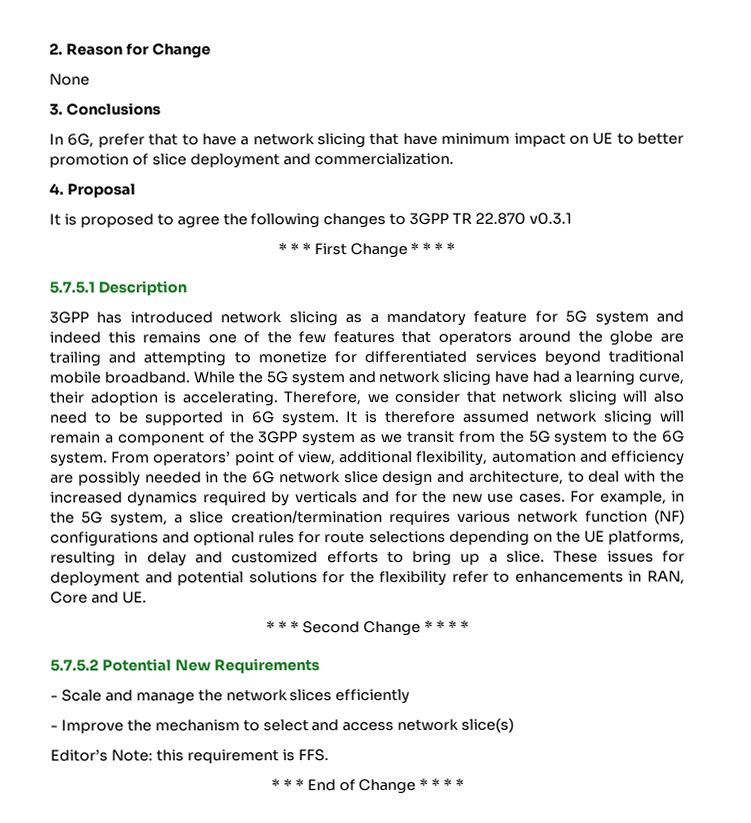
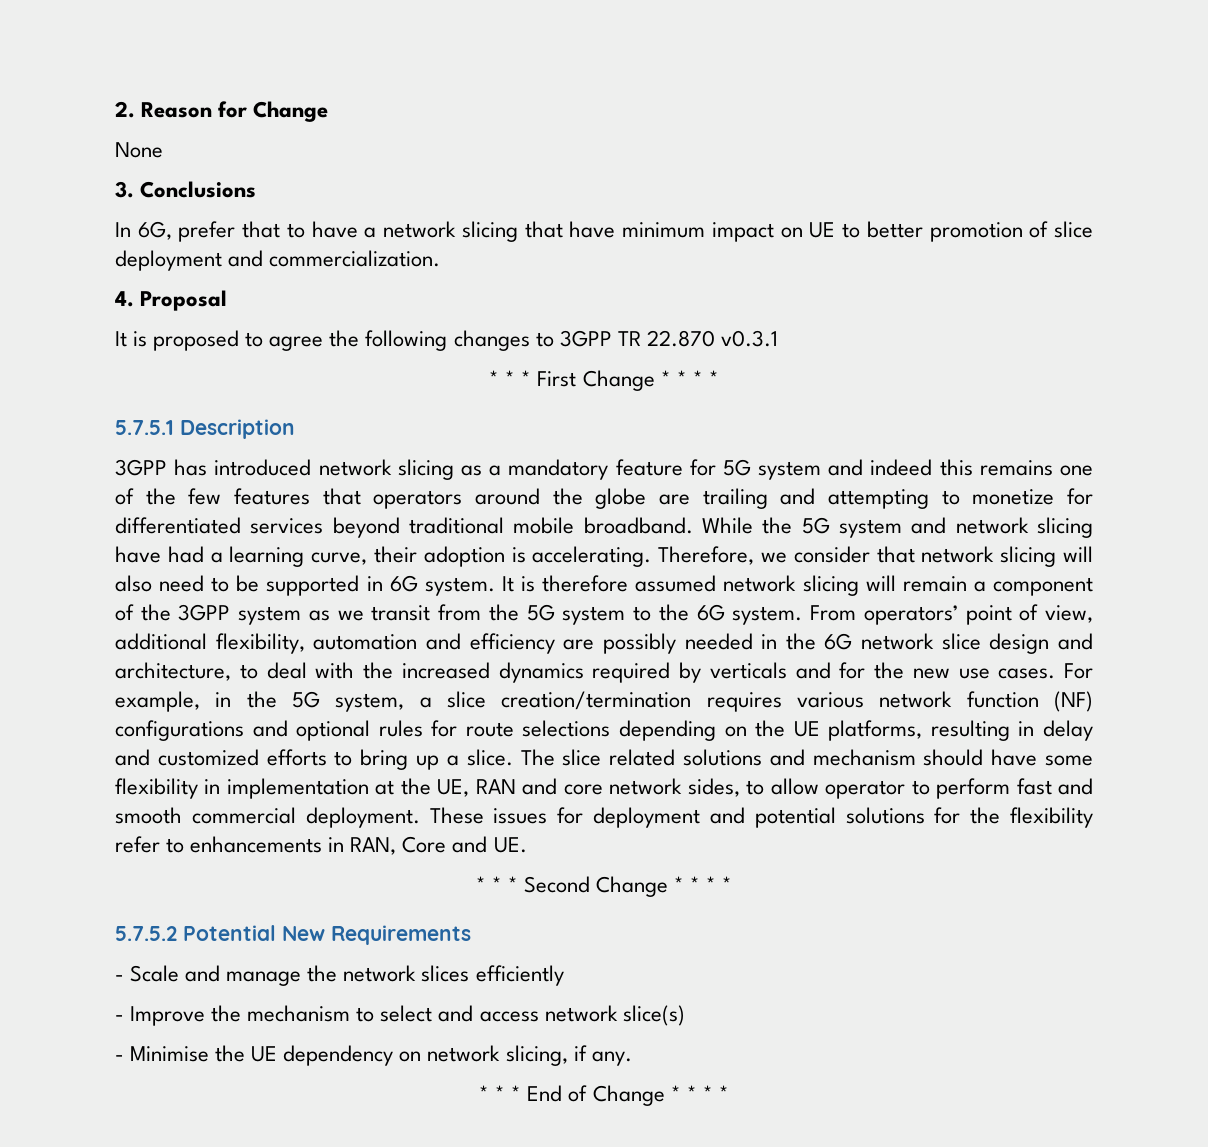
(546, 556) none -> [520,749,1093,766] [115,778,1094,799] [115,807,420,828] The slice related solutions and mechanism should have some flexibility in implementation at the UE, RAN and core network sides, to allow operator to perform fast and smooth commercial deployment.
[50,749,329,764] Editor’s Note: this requirement is FFS. -> [115,1045,632,1066] - Minimise the UE dependency on network slicing, if any.

